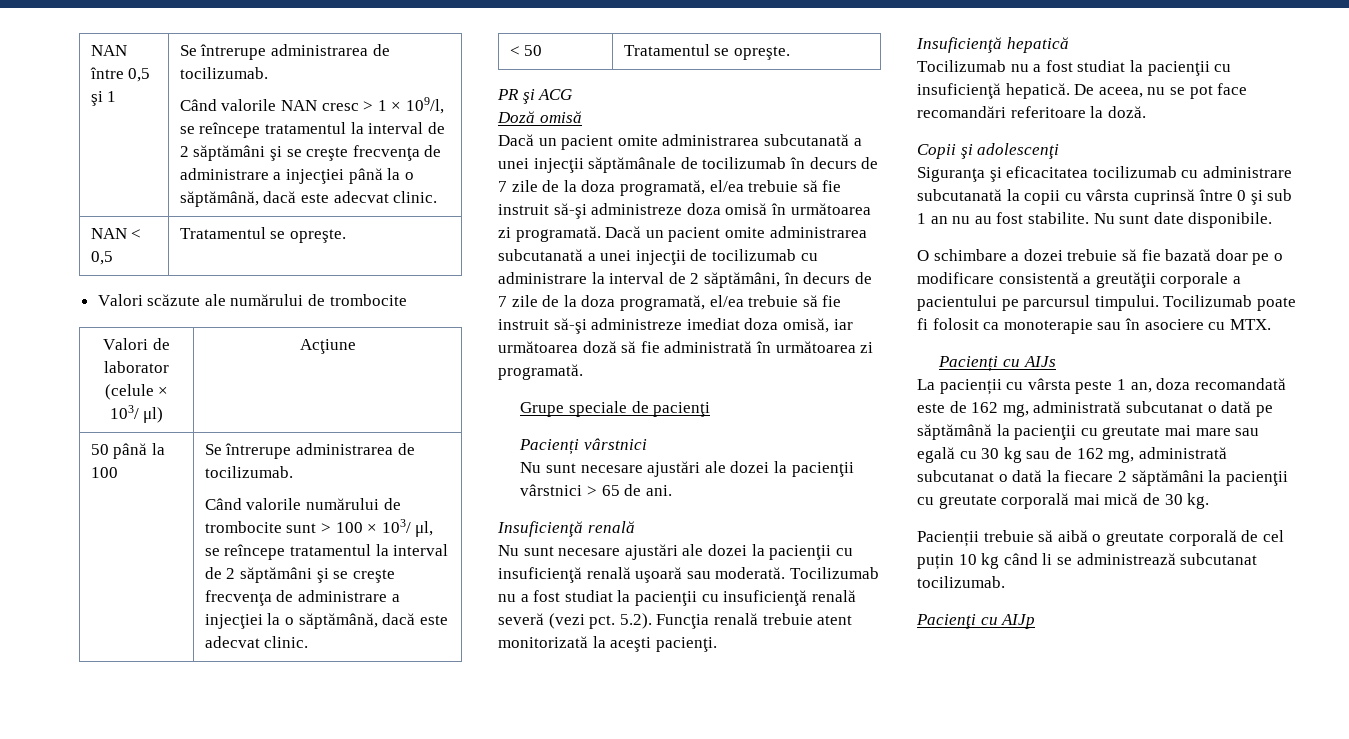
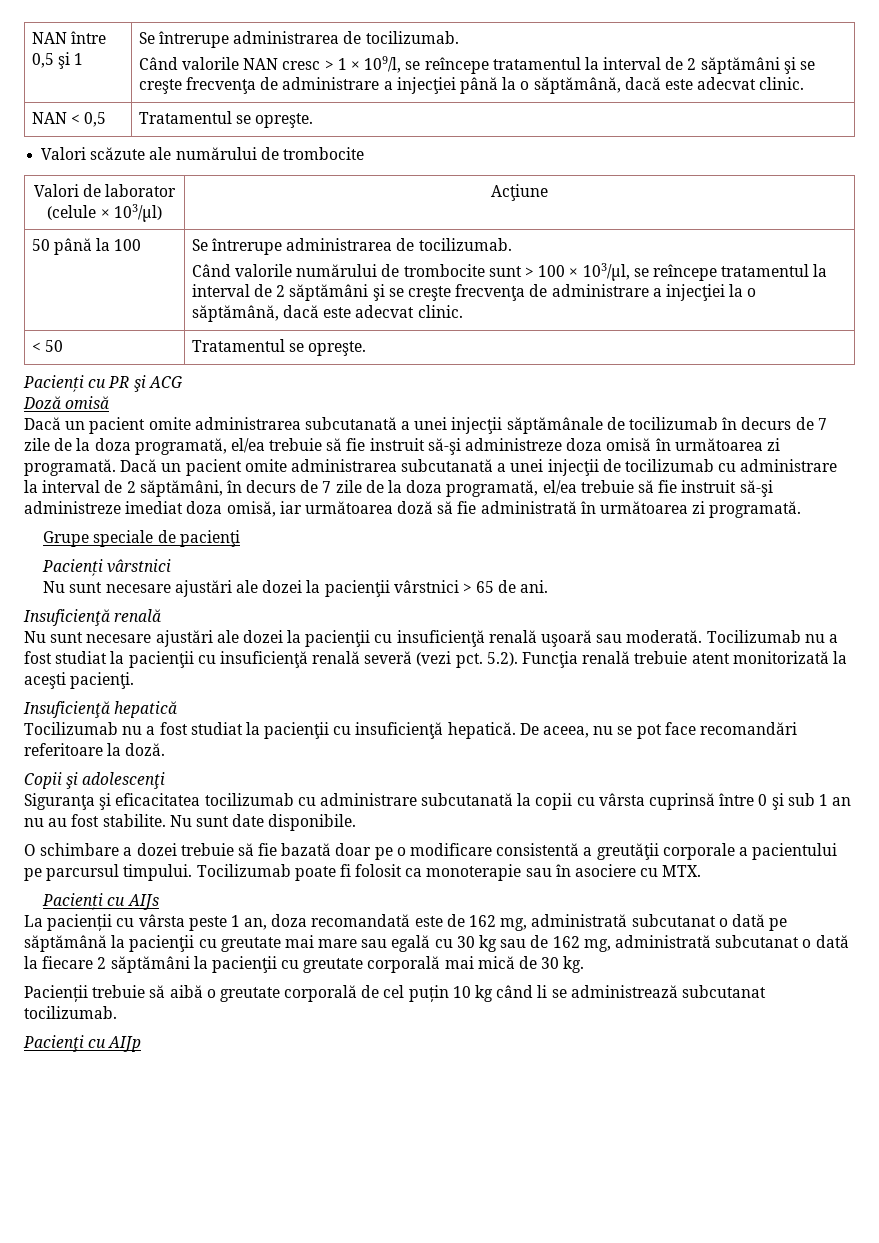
[109,405,164,423] 103/ μl) -> [113,204,162,222] 103/μl)
[381,519,434,537] 103/ μl, -> [582,263,630,281] 103/μl,
(790, 53) none -> [23,375,107,392] Pacienți cu

